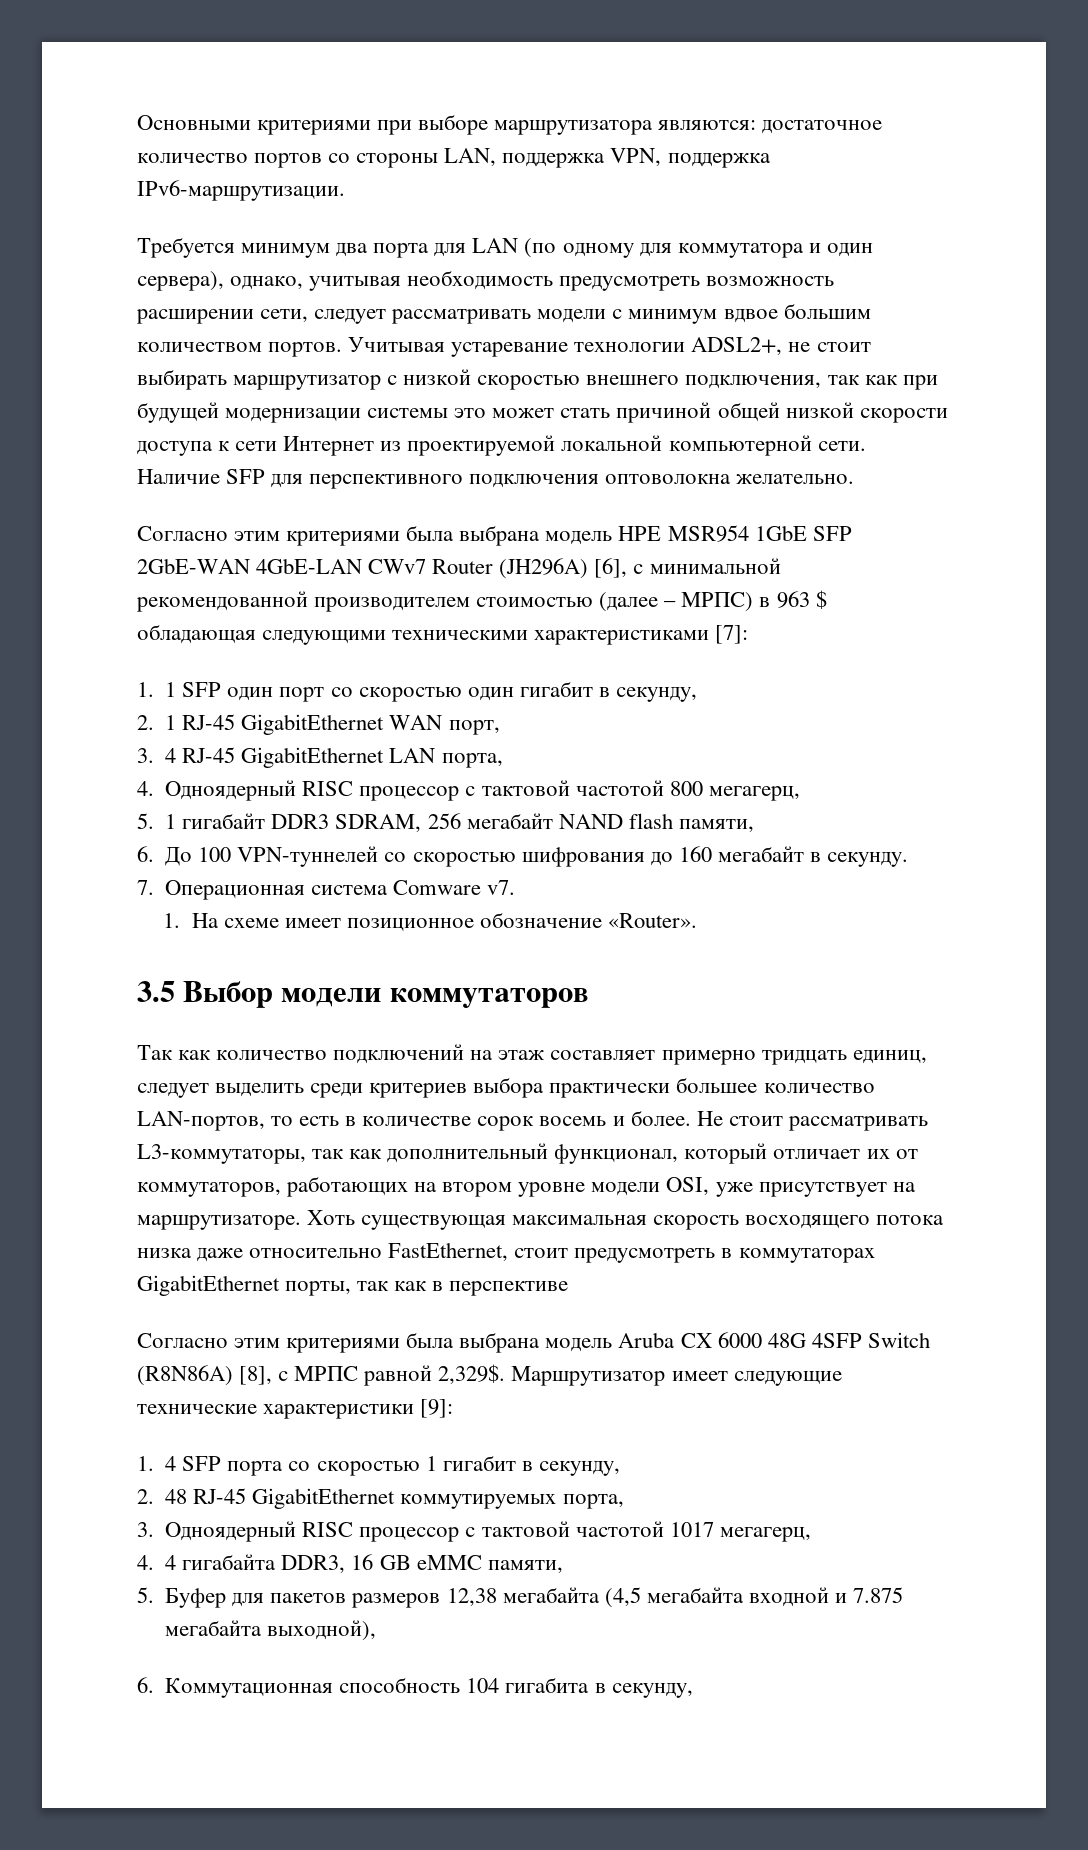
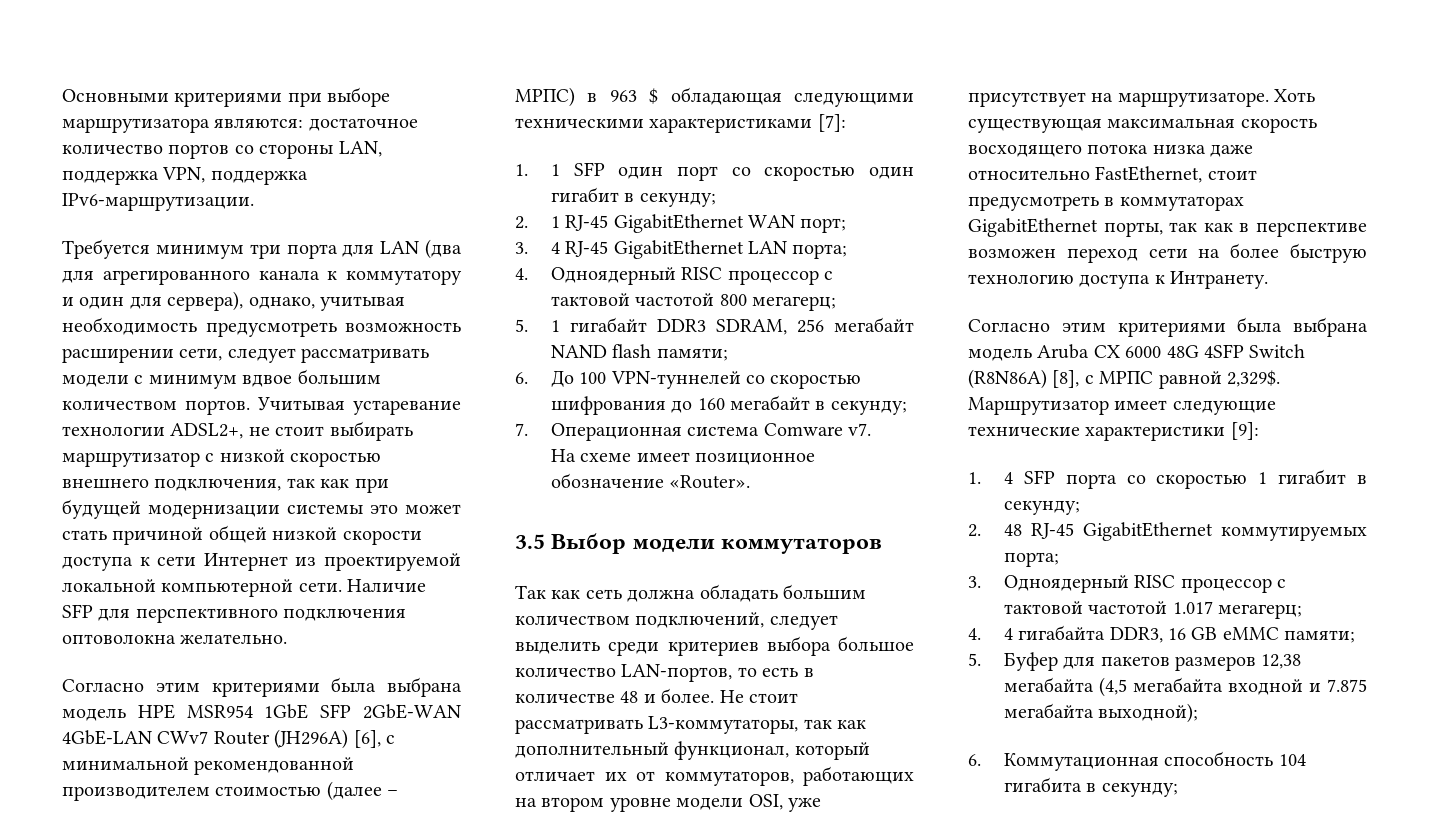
[336,243,369,257] два -> [249,244,281,259] три
[524,238,804,258] (по одному для коммутатора -> [424,239,462,259] [62,270,462,285] (два для агрегированного канала к коммутатору
(873, 250) none -> [129,296,162,309] для
[615,687,697,702] секунду, -> [639,192,716,207] секунду;
[448,720,500,735] порт, -> [800,218,847,233] порт;
[441,753,503,768] порта, -> [792,244,848,259] порта;
[708,786,800,801] мегагерц, -> [752,296,837,311] мегагерц;
[678,819,754,833] памяти, -> [656,348,728,361] памяти;
[827,852,909,867] секунду. -> [830,400,907,415] секунду;
[163,913,181,928] 1. -> (872, 429) none
[216,1044,927,1065] количество подключений на этаж составляет примерно тридцать единиц, -> [585,584,866,602] [515,612,765,628] сеть должна обладать большим количеством подключений,
[549,1077,758,1098] практически большее -> [838,636,914,652] большое
[477,1116,607,1131] сорок восемь -> [620,691,639,703] 48
(569, 1288) none -> [968,243,1367,263] [968,271,1269,289] возможен переход сети на более быструю технологию доступа к Интранету.
[538,1461,620,1476] секунду, -> [1003,500,1080,515] секунду;
[562,1494,624,1509] порта, -> [1003,552,1059,567] порта;
[669,1522,811,1542] 1017 мегагерц, -> [1172,601,1303,619] 1.017 мегагерц;
[487,1560,563,1574] памяти, -> [1284,630,1356,643] памяти;
[267,1620,377,1641] выходной), -> [1098,703,1199,723] выходной);
[611,1683,693,1698] секунду, -> [1101,782,1178,797] секунду;

